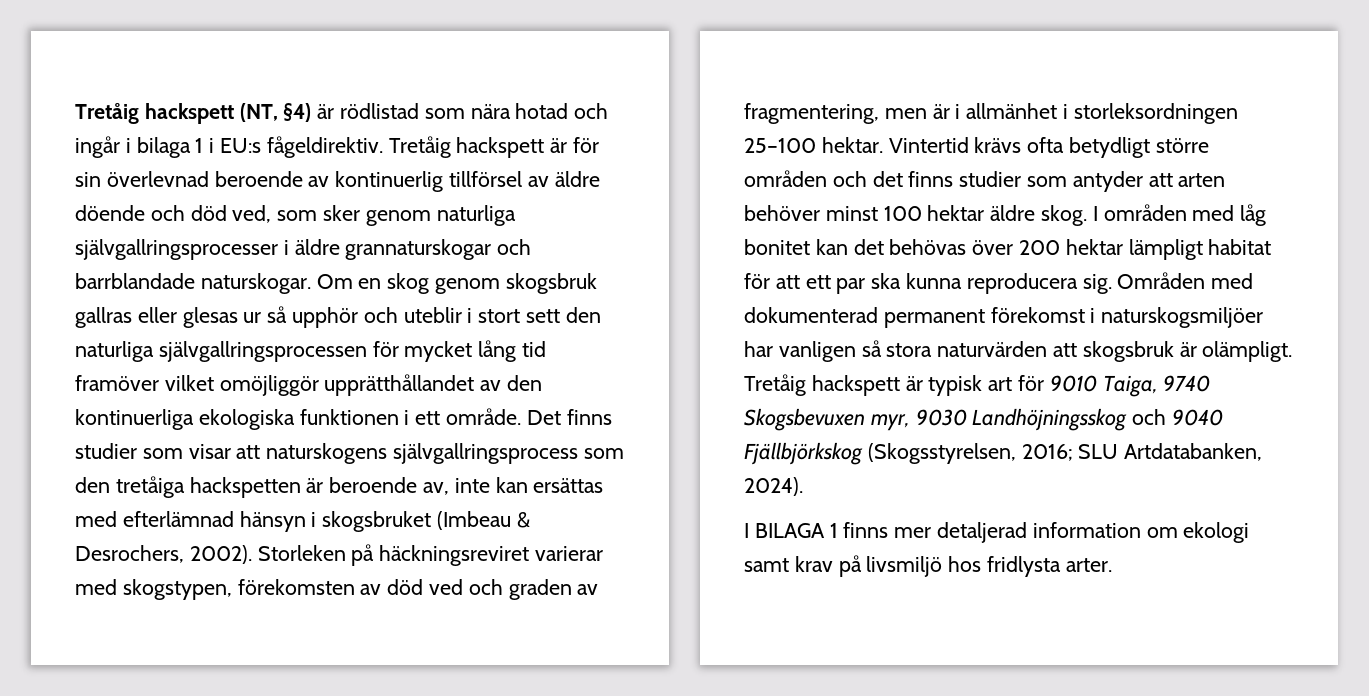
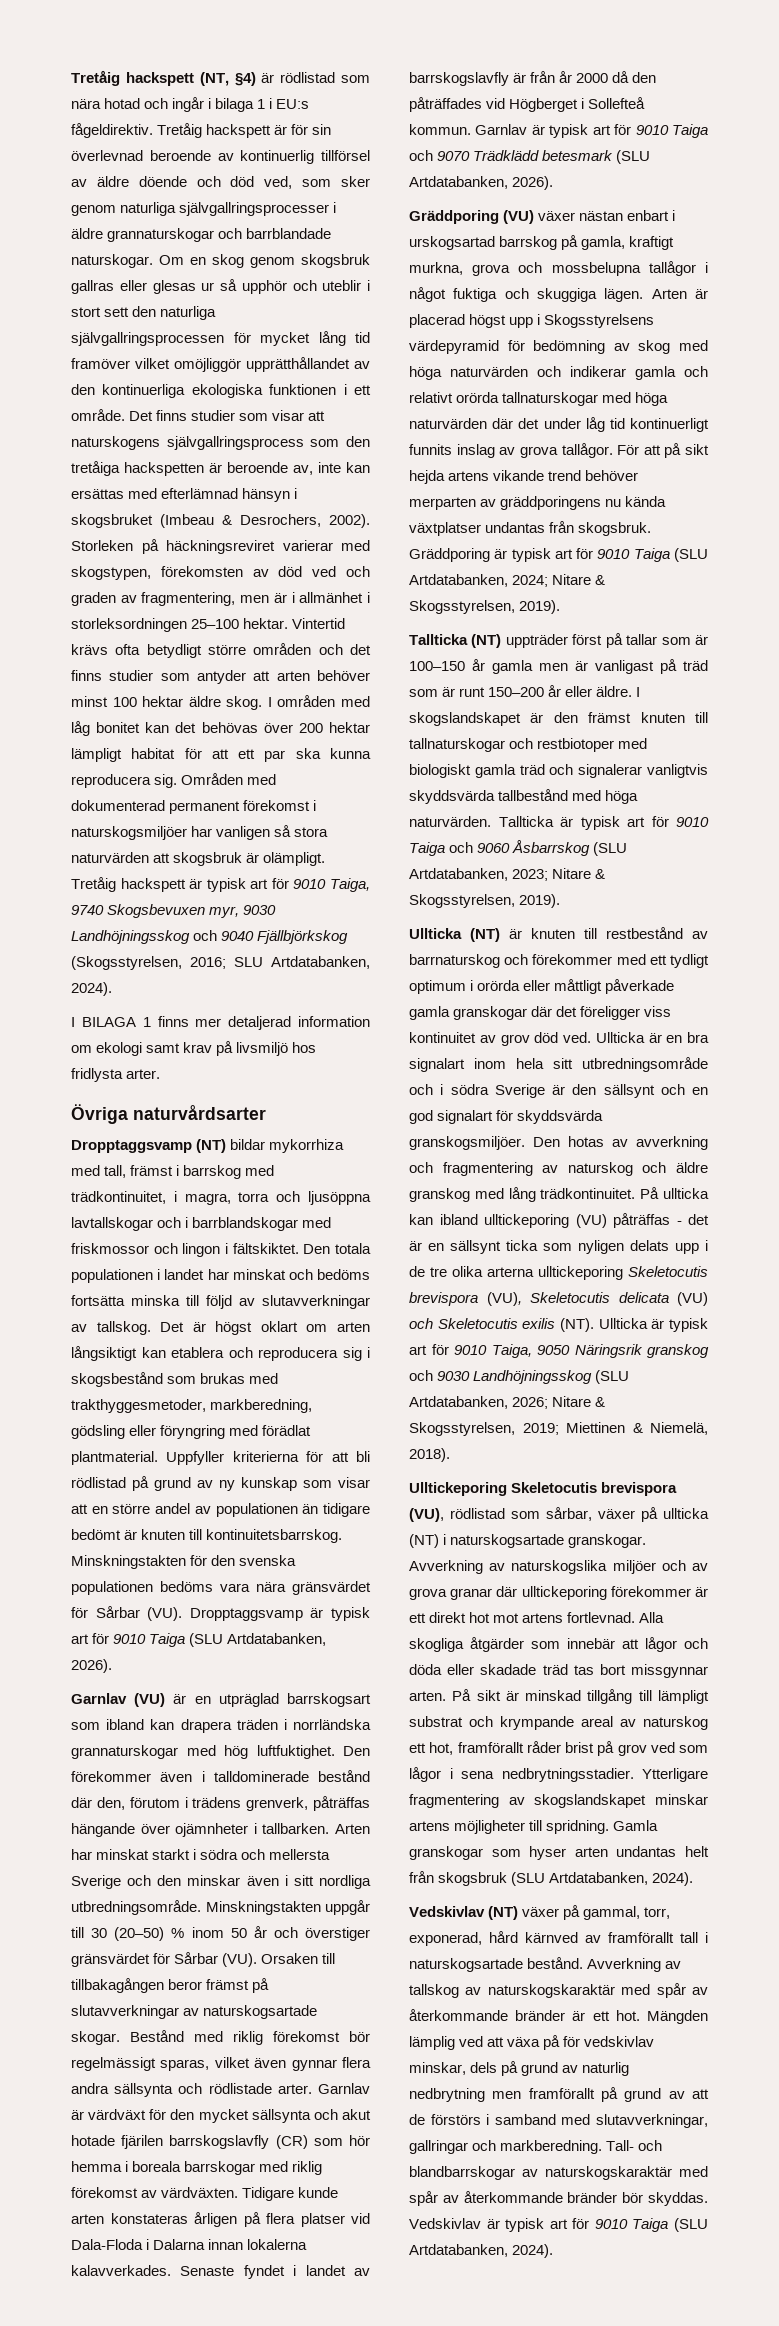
(1112, 565) none -> [71,1104,266,1124] [71,1139,345,1153] [71,1165,275,1179] [71,1191,371,1205] [71,1217,332,1231] [71,1243,371,1257] [71,1269,370,1283] [71,1295,370,1309] [71,1321,371,1335] [71,1346,370,1361] [71,1372,279,1387] [71,1399,313,1413] [71,1425,312,1439] [71,1451,370,1465] [71,1476,370,1491] [71,1503,371,1517] [71,1529,343,1543] [71,1555,297,1569] [71,1581,371,1595] [71,1606,370,1621] [71,1633,327,1647] [71,1659,112,1673] [71,1693,371,1707] [71,1719,371,1733] [71,1745,370,1759] [71,1770,370,1782] [71,1796,370,1811] [71,1823,370,1837] [71,1849,331,1860] [71,1875,371,1889] [71,1900,370,1915] [71,1926,370,1941] [71,1952,336,1967] [71,1978,270,1993] [71,2005,318,2019] [71,2030,370,2045] [71,2057,371,2071] [71,2083,370,2097] [71,2109,372,2123] [71,2135,370,2149] [71,2161,323,2175] [71,2187,339,2201] [71,2212,370,2227] [71,2239,308,2250] [71,2265,370,2279] [409,71,657,86] [409,97,646,112] [409,124,709,138] [409,150,651,164] [409,176,554,190] [409,210,676,224] [409,235,675,250] [409,261,708,276] [409,287,708,302] [409,314,655,328] [409,340,708,354] [409,366,708,380] [409,392,669,406] [409,417,709,432] [409,443,709,458] [409,470,639,484] [409,496,667,510] [409,521,652,536] [409,548,708,562] [409,574,606,587] [409,600,561,614] [409,633,709,648] [409,659,708,674] [409,685,641,697] [409,712,708,726] [409,738,648,752] [409,764,708,778] [409,789,639,804] [409,816,709,830] [409,840,628,856] [409,868,606,881] [409,894,561,908] [409,927,708,942] [409,954,709,968] [409,979,675,994] [409,1006,672,1020] [409,1032,709,1046] [409,1057,708,1072] [409,1084,708,1098] [409,1110,604,1124] [409,1136,708,1150] [409,1162,708,1176] [409,1187,709,1202] [409,1213,709,1228] [409,1240,708,1254] [409,1266,708,1280] [409,1292,708,1306] [409,1318,708,1332] [409,1344,709,1358] [409,1370,630,1384] [409,1396,606,1409] [409,1422,708,1436] [409,1448,450,1462] [409,1482,678,1496] [409,1507,709,1522] [409,1534,647,1548] [409,1560,708,1574] [409,1586,708,1600] [409,1612,665,1623] [409,1637,708,1652] [409,1664,708,1678] [409,1689,709,1704] [409,1716,708,1730] [409,1741,708,1756] [409,1767,708,1782] [409,1794,708,1808] [409,1820,659,1834] [409,1846,709,1860] [409,1871,694,1886] [409,1905,671,1920] [409,1931,708,1946] [409,1957,682,1972] [409,1983,708,1998] [409,2009,708,2024] [409,2035,655,2050] [409,2061,630,2076] [409,2087,709,2102] [409,2114,708,2128] [409,2140,663,2154] [409,2166,708,2180] [409,2191,708,2206] [409,2218,708,2232] [409,2244,554,2258] // Övriga naturvårdsarter // Dropptaggsvamp (NT) bildar mykorrhiza med tall, främst i barrskog med trädkontinuitet, i magra, torra och ljusöppna lavtallskogar och i barrblandskogar med friskmossor och lingon i fältskiktet. Den totala populationen i landet har minskat och bedöms fortsätta minska till följd av slutavverkningar av tallskog. Det är högst oklart om arten långsiktigt kan etablera och reproducera sig i skogsbestånd som brukas med trakthyggesmetoder, markberedning, gödsling eller föryngring med förädlat plantmaterial. Uppfyller kriterierna för att bli rödlistad på grund av ny kunskap som visar att en större andel av populationen än tidigare bedömt är knuten till kontinuitetsbarrskog. Minskningstakten för den svenska populationen bedöms vara nära gränsvärdet för Sårbar (VU). Dropptaggsvamp är typisk art för 9010 Taiga (SLU Artdatabanken, 2026). // Garnlav (VU) är en utpräglad barrskogsart som ibland kan drapera träden i norrländska grannaturskogar med hög luftfuktighet. Den förekommer även i talldominerade bestånd där den, förutom i trädens grenverk, påträffas hängande över ojämnheter i tallbarken. Arten har minskat starkt i södra och mellersta Sverige och den minskar även i sitt nordliga utbredningsområde. Minskningstakten uppgår till 30 (20–50) % inom 50 år och överstiger gränsvärdet för Sårbar (VU). Orsaken till tillbakagången beror främst på slutavverkningar av naturskogsartade skogar. Bestånd med riklig förekomst bör regelmässigt sparas, vilket även gynnar flera andra sällsynta och rödlistade arter. Garnlav är värdväxt för den mycket sällsynta och akut hotade fjärilen barrskogslavfly (CR) som hör hemma i boreala barrskogar med riklig förekomst av värdväxten. Tidigare kunde arten konstateras årligen på flera platser vid Dala-Floda i Dalarna innan lokalerna kalavverkades. Senaste fyndet i landet av barrskogslavfly är från år 2000 då den påträffades vid Högberget i Sollefteå kommun. Garnlav är typisk art för 9010 Taiga och 9070 Trädklädd betesmark (SLU Artdatabanken, 2026). // Gräddporing (VU) växer nästan enbart i urskogsartad barrskog på gamla, kraftigt murkna, grova och mossbelupna tallågor i något fuktiga och skuggiga lägen. Arten är placerad högst upp i Skogsstyrelsens värdepyramid för bedömning av skog med höga naturvärden och indikerar gamla och relativt orörda tallnaturskogar med höga naturvärden där det under låg tid kontinuerligt funnits inslag av grova tallågor. För att på sikt hejda artens vikande trend behöver merparten av gräddporingens nu kända växtplatser undantas från skogsbruk. Gräddporing är typisk art för 9010 Taiga (SLU Artdatabanken, 2024; Nitare & Skogsstyrelsen, 2019). // Tallticka (NT) uppträder först på tallar som är 100–150 år gamla men är vanligast på träd som är runt 150–200 år eller äldre. I skogslandskapet är den främst knuten till tallnaturskogar och restbiotoper med biologiskt gamla träd och signalerar vanligtvis skyddsvärda tallbestånd med höga naturvärden. Tallticka är typisk art för 9010 Taiga och 9060 Åsbarrskog (SLU Artdatabanken, 2023; Nitare & Skogsstyrelsen, 2019). // Ullticka (NT) är knuten till restbestånd av barrnaturskog och förekommer med ett tydligt optimum i orörda eller måttligt påverkade gamla granskogar där det föreligger viss kontinuitet av grov död ved. Ullticka är en bra signalart inom hela sitt utbredningsområde och i södra Sverige är den sällsynt och en god signalart för skyddsvärda granskogsmiljöer. Den hotas av avverkning och fragmentering av naturskog och äldre granskog med lång trädkontinuitet. På ullticka kan ibland ulltickeporing (VU) påträffas - det är en sällsynt ticka som nyligen delats upp i de tre olika arterna ulltickeporing Skeletocutis brevispora (VU), Skeletocutis delicata (VU) och Skeletocutis exilis (NT). Ullticka är typisk art för 9010 Taiga, 9050 Näringsrik granskog och 9030 Landhöjningsskog (SLU Artdatabanken, 2026; Nitare & Skogsstyrelsen, 2019; Miettinen & Niemelä, 2018). // Ulltickeporing Skeletocutis brevispora (VU), rödlistad som sårbar, växer på ullticka (NT) i naturskogsartade granskogar. Avverkning av naturskogslika miljöer och av grova granar där ulltickeporing förekommer är ett direkt hot mot artens fortlevnad. Alla skogliga åtgärder som innebär att lågor och döda eller skadade träd tas bort missgynnar arten. På sikt är minskad tillgång till lämpligt substrat och krympande areal av naturskog ett hot, framförallt råder brist på grov ved som lågor i sena nedbrytningsstadier. Ytterligare fragmentering av skogslandskapet minskar artens möjligheter till spridning. Gamla granskogar som hyser arten undantas helt från skogsbruk (SLU Artdatabanken, 2024). // Vedskivlav (NT) växer på gammal, torr, exponerad, hård kärnved av framförallt tall i naturskogsartade bestånd. Avverkning av tallskog av naturskogskaraktär med spår av återkommande bränder är ett hot. Mängden lämplig ved att växa på för vedskivlav minskar, dels på grund av naturlig nedbrytning men framförallt på grund av att de förstörs i samband med slutavverkningar, gallringar och markberedning. Tall- och blandbarrskogar av naturskogskaraktär med spår av återkommande bränder bör skyddas. Vedskivlav är typisk art för 9010 Taiga (SLU Artdatabanken, 2024).

